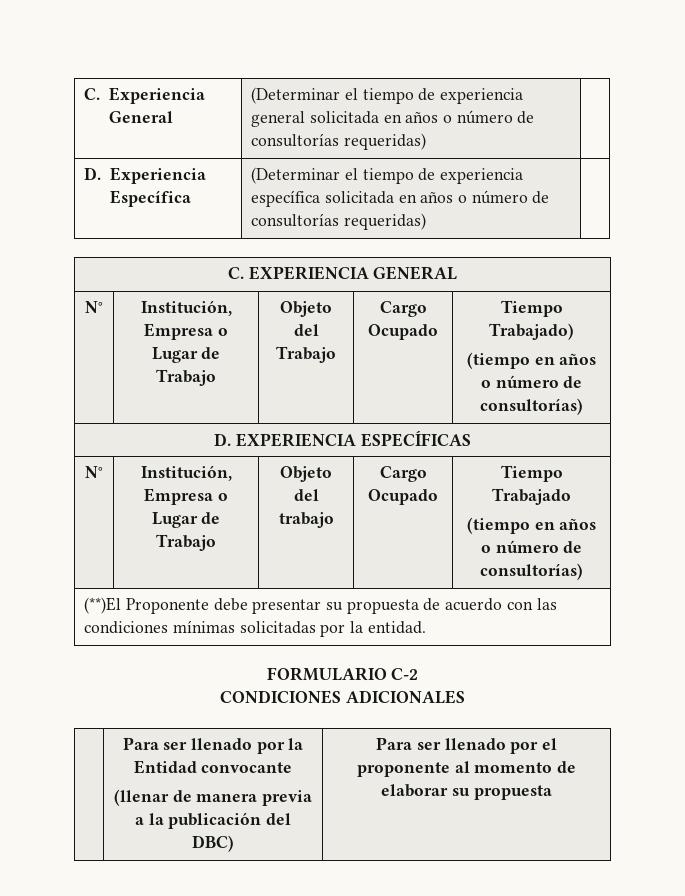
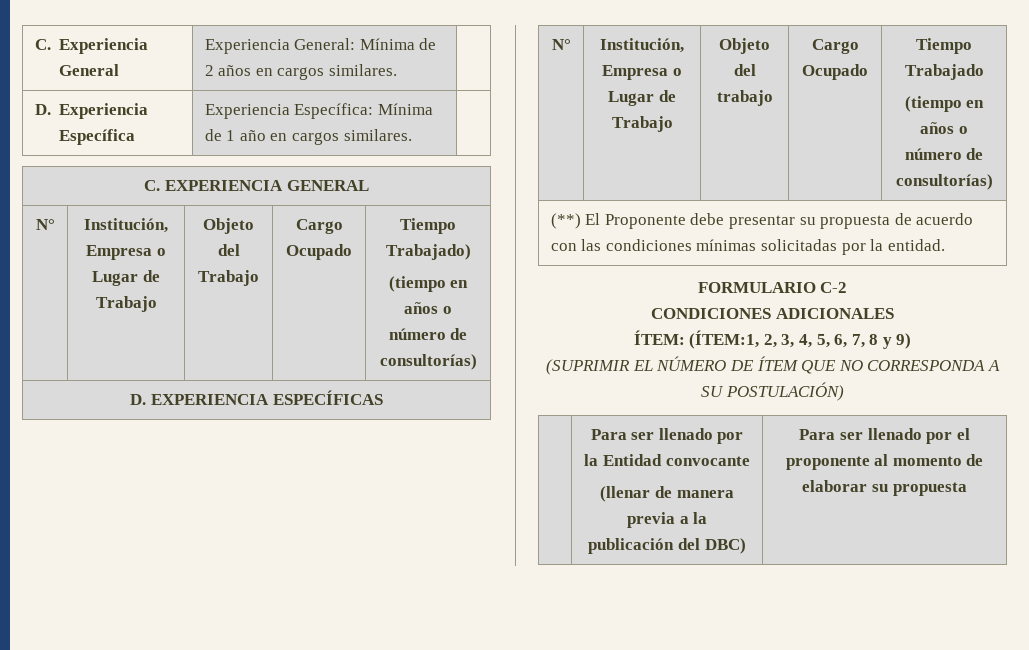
[251,87,524,104] [251,110,535,127] [251,133,426,150] [84,167,206,184] [109,190,191,207] [251,167,524,184] [251,190,550,207] [251,213,426,230] (Determinar el tiempo de experiencia general solicitada en años o número de consultorías requeridas) | // D. Experiencia Específica | (Determinar el tiempo de experiencia específica solicitada en años o número de consultorías requeridas) -> [204,38,437,54] [204,64,397,80] [34,103,149,119] [59,129,136,145] [204,103,433,119] [204,129,412,145] Experiencia General: Mínima de 2 años en cargos similares. | // D. Experiencia Específica | Experiencia Específica: Mínima de 1 año en cargos similares.
[84,597,122,614] (**)El -> [550,213,601,229] (**) El
(465, 697) none -> [633,330,912,349] [546,356,1000,375] [701,382,844,401] // ÍTEM: (ÍTEM:1, 2, 3, 4, 5, 6, 7, 8 y 9) // (SUPRIMIR EL NÚMERO DE ÍTEM QUE NO CORRESPONDA A SU POSTULACIÓN)

